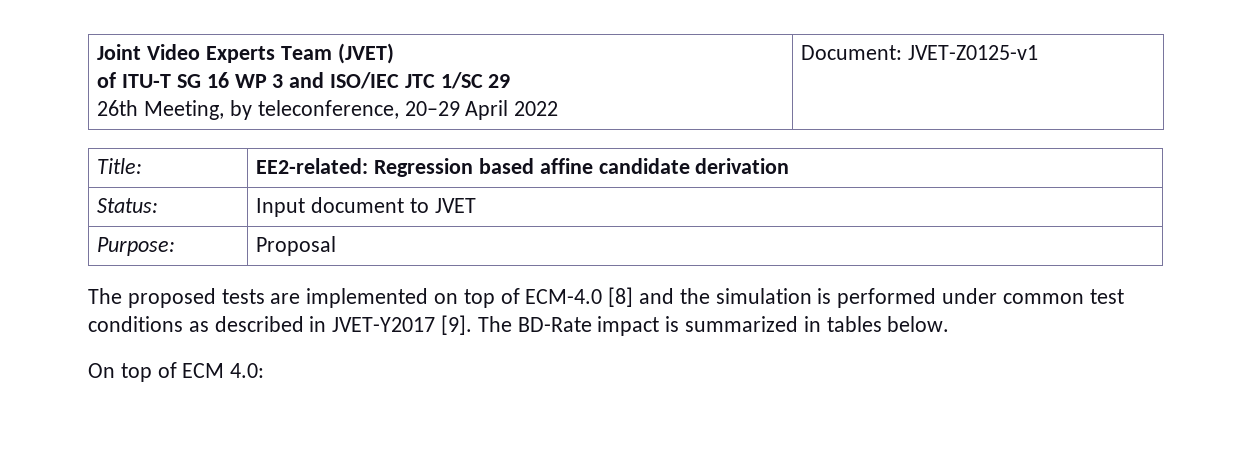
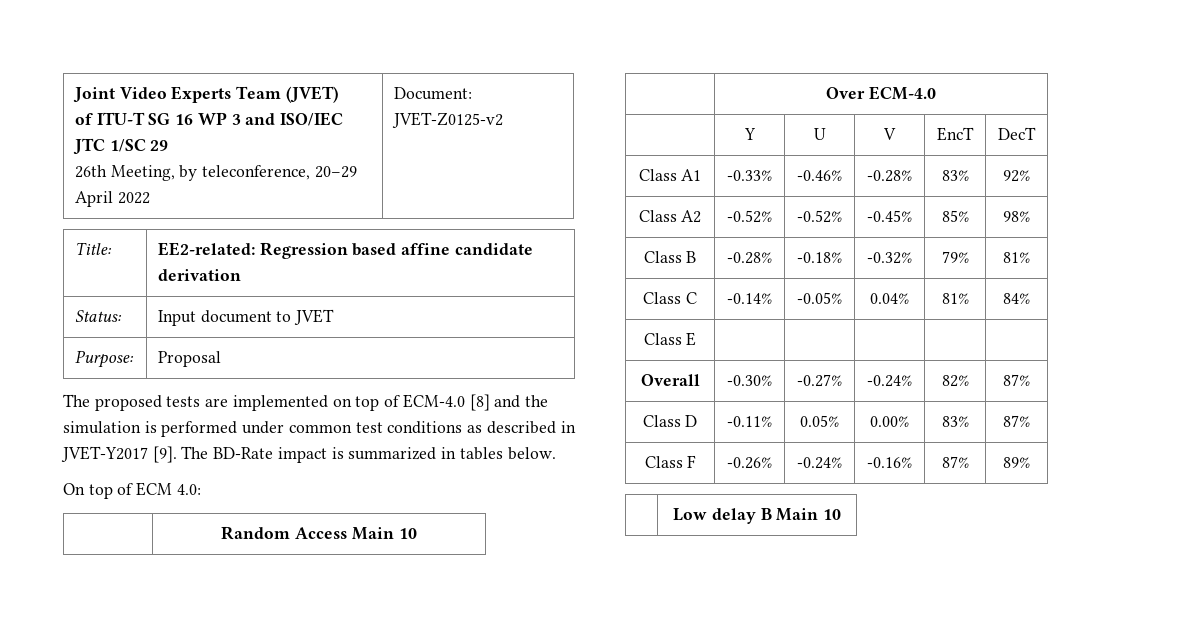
[908,45,1039,60] JVET-Z0125-v1 -> [392,112,504,128] JVET-Z0125-v2
(265, 370) none -> [221,526,417,540] [826,86,936,100] [743,128,756,140] [813,128,826,140] [883,128,896,140] [937,127,974,141] [998,127,1036,140] [638,169,702,181] [727,170,772,181] [797,170,842,181] [867,170,912,182] [941,170,969,181] [1003,170,1030,182] [638,210,702,223] [727,210,772,223] [797,210,842,223] [867,210,912,222] [941,210,969,222] [1003,211,1030,222] [643,251,697,263] [727,252,772,264] [797,252,842,263] [867,252,912,264] [941,251,969,263] [1003,252,1030,263] [643,292,697,304] [727,293,772,304] [797,292,842,304] [870,293,909,304] [941,293,969,304] [1003,293,1030,304] [643,332,697,346] [640,374,700,386] [727,375,772,386] [797,374,842,387] [867,375,912,387] [941,375,969,387] [1003,374,1030,386] [642,415,698,427] [727,416,772,427] [800,415,839,427] [870,416,909,427] [941,416,969,427] [1003,415,1030,427] [644,455,697,468] [727,457,772,469] [797,457,842,469] [867,457,912,468] [941,456,969,468] [1003,457,1030,468] [673,508,841,524] // | Random Access Main 10 // | Over ECM-4.0 // | Y | U | V | EncT | DecT // Class A1 | -0.33% | -0.46% | -0.28% | 83% | 92% // Class A2 | -0.52% | -0.52% | -0.45% | 85% | 98% // Class B | -0.28% | -0.18% | -0.32% | 79% | 81% // Class C | -0.14% | -0.05% | 0.04% | 81% | 84% // Class E | | | | | // Overall | -0.30% | -0.27% | -0.24% | 82% | 87% // Class D | -0.11% | 0.05% | 0.00% | 83% | 87% // Class F | -0.26% | -0.24% | -0.16% | 87% | 89% // | Low delay B Main 10

